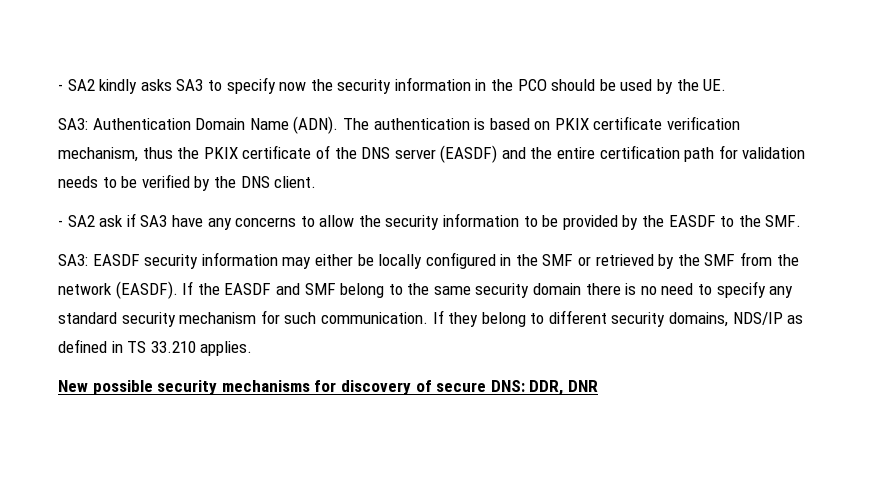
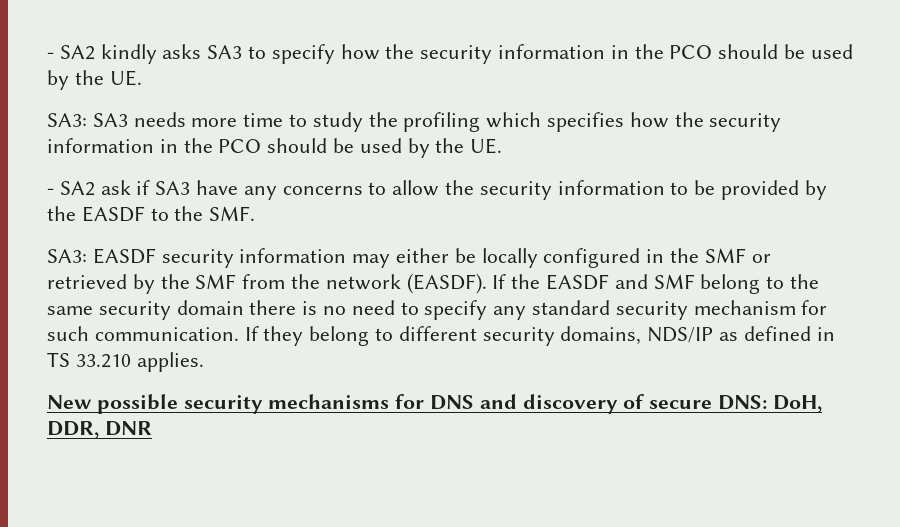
[279,82,307,91] now -> [340,44,380,60] how
[92,116,741,134] [58,145,806,163] [58,174,317,191] Authentication Domain Name (ADN). The authentication is based on PKIX certificate verification mechanism, thus the PKIX certificate of the DNS server (EASDF) and the entire certification path for validation needs to be verified by the DNS client. -> [92,112,782,132] [47,138,503,158] SA3 needs more time to study the profiling which specifies how the security information in the PCO should be used by the UE.
(337, 386) none -> [430,394,517,410] DNS and
(525, 386) none -> [772,395,822,413] DoH,

